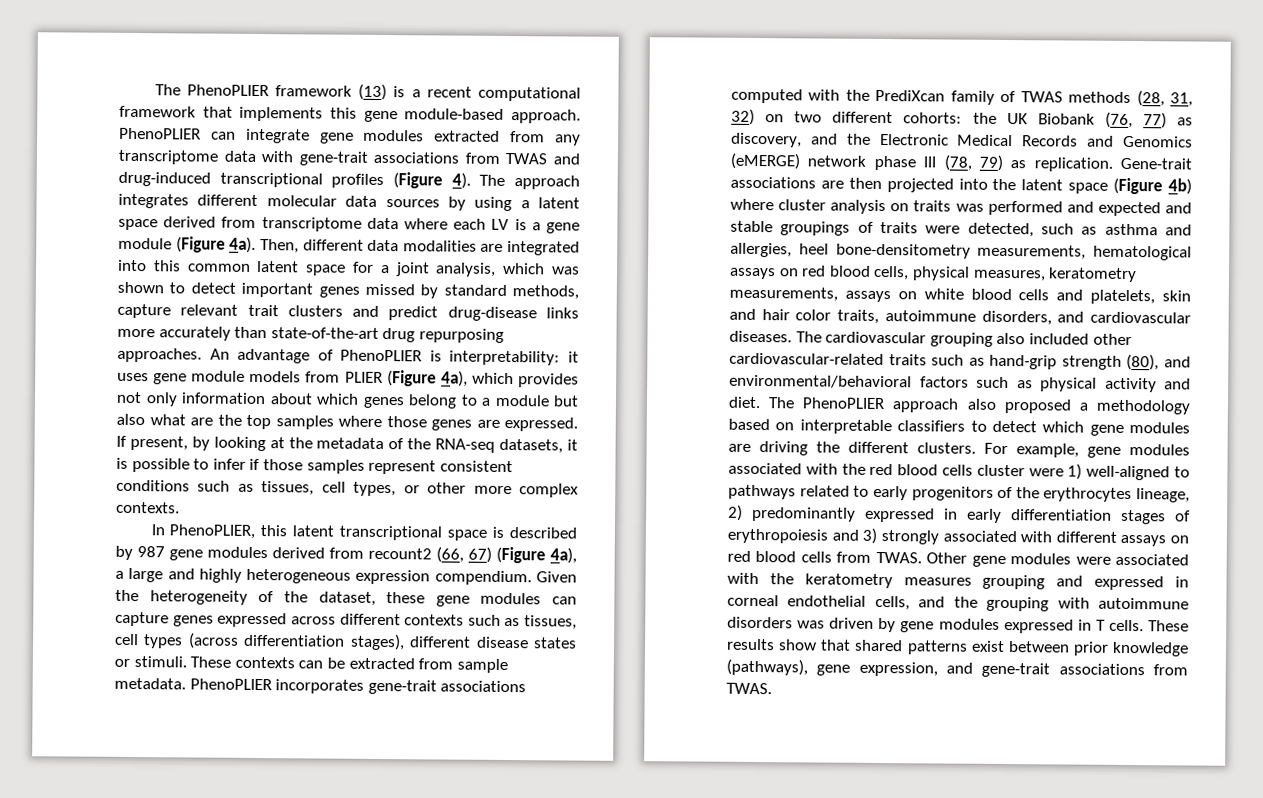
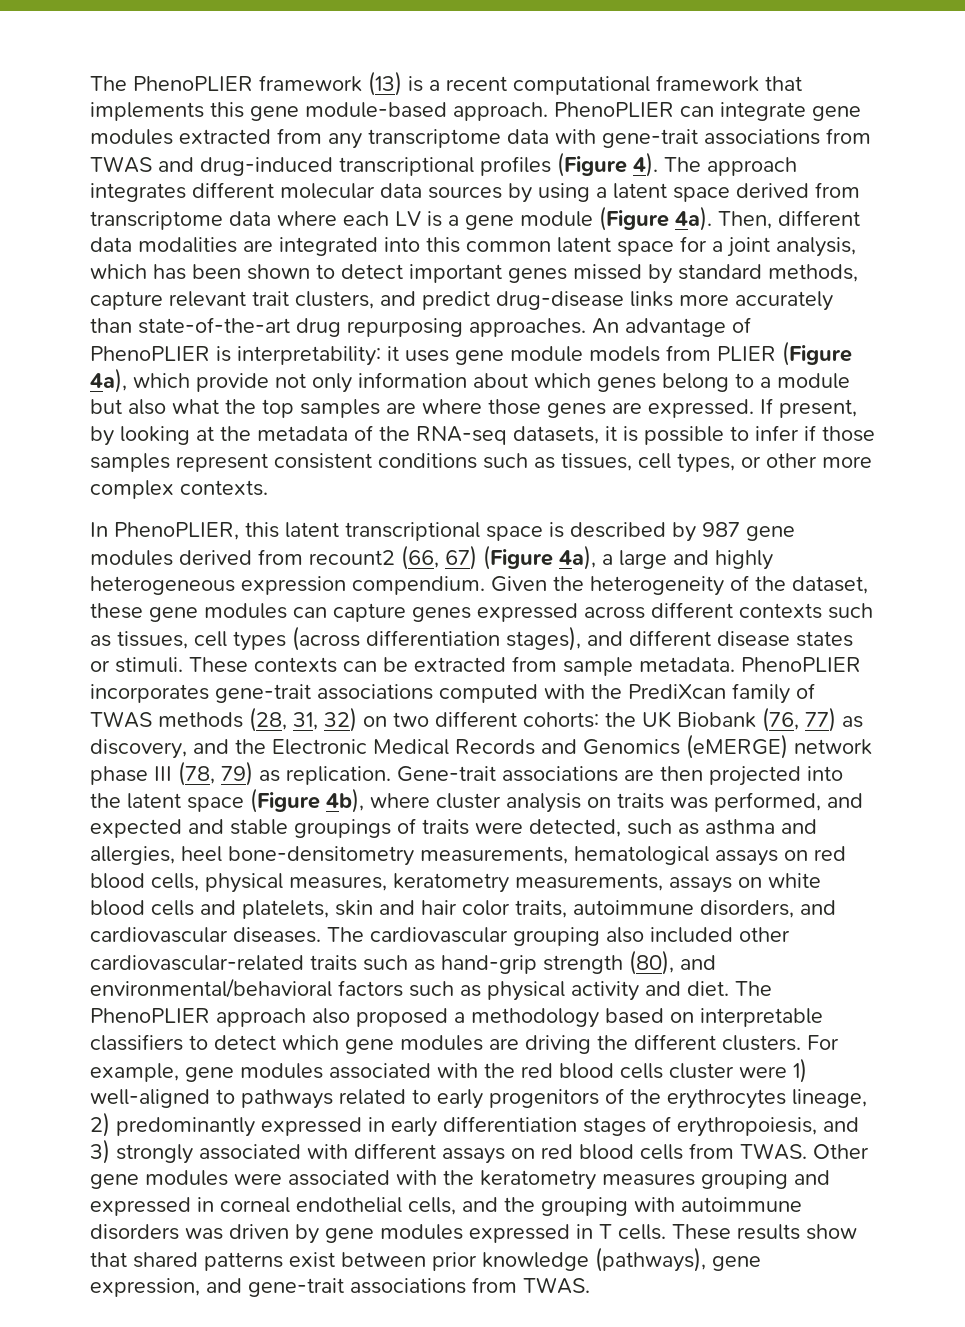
[551,266,580,275] was -> [153,264,241,280] has been
[287,305,343,317] clusters -> [295,291,374,309] clusters,
[517,373,579,388] provides -> [196,373,269,392] provide
[190,417,213,426] are -> (219, 406) none
(334, 422) none -> [386,402,416,414] are
(405, 642) none -> [587,631,623,646] and
[1168,178,1192,195] 4b) -> [326,788,364,813] 4b),
[987,200,1063,216] performed -> [714,792,821,812] performed,
[727,528,828,544] erythropoiesis -> [677,1117,817,1137] erythropoiesis,

